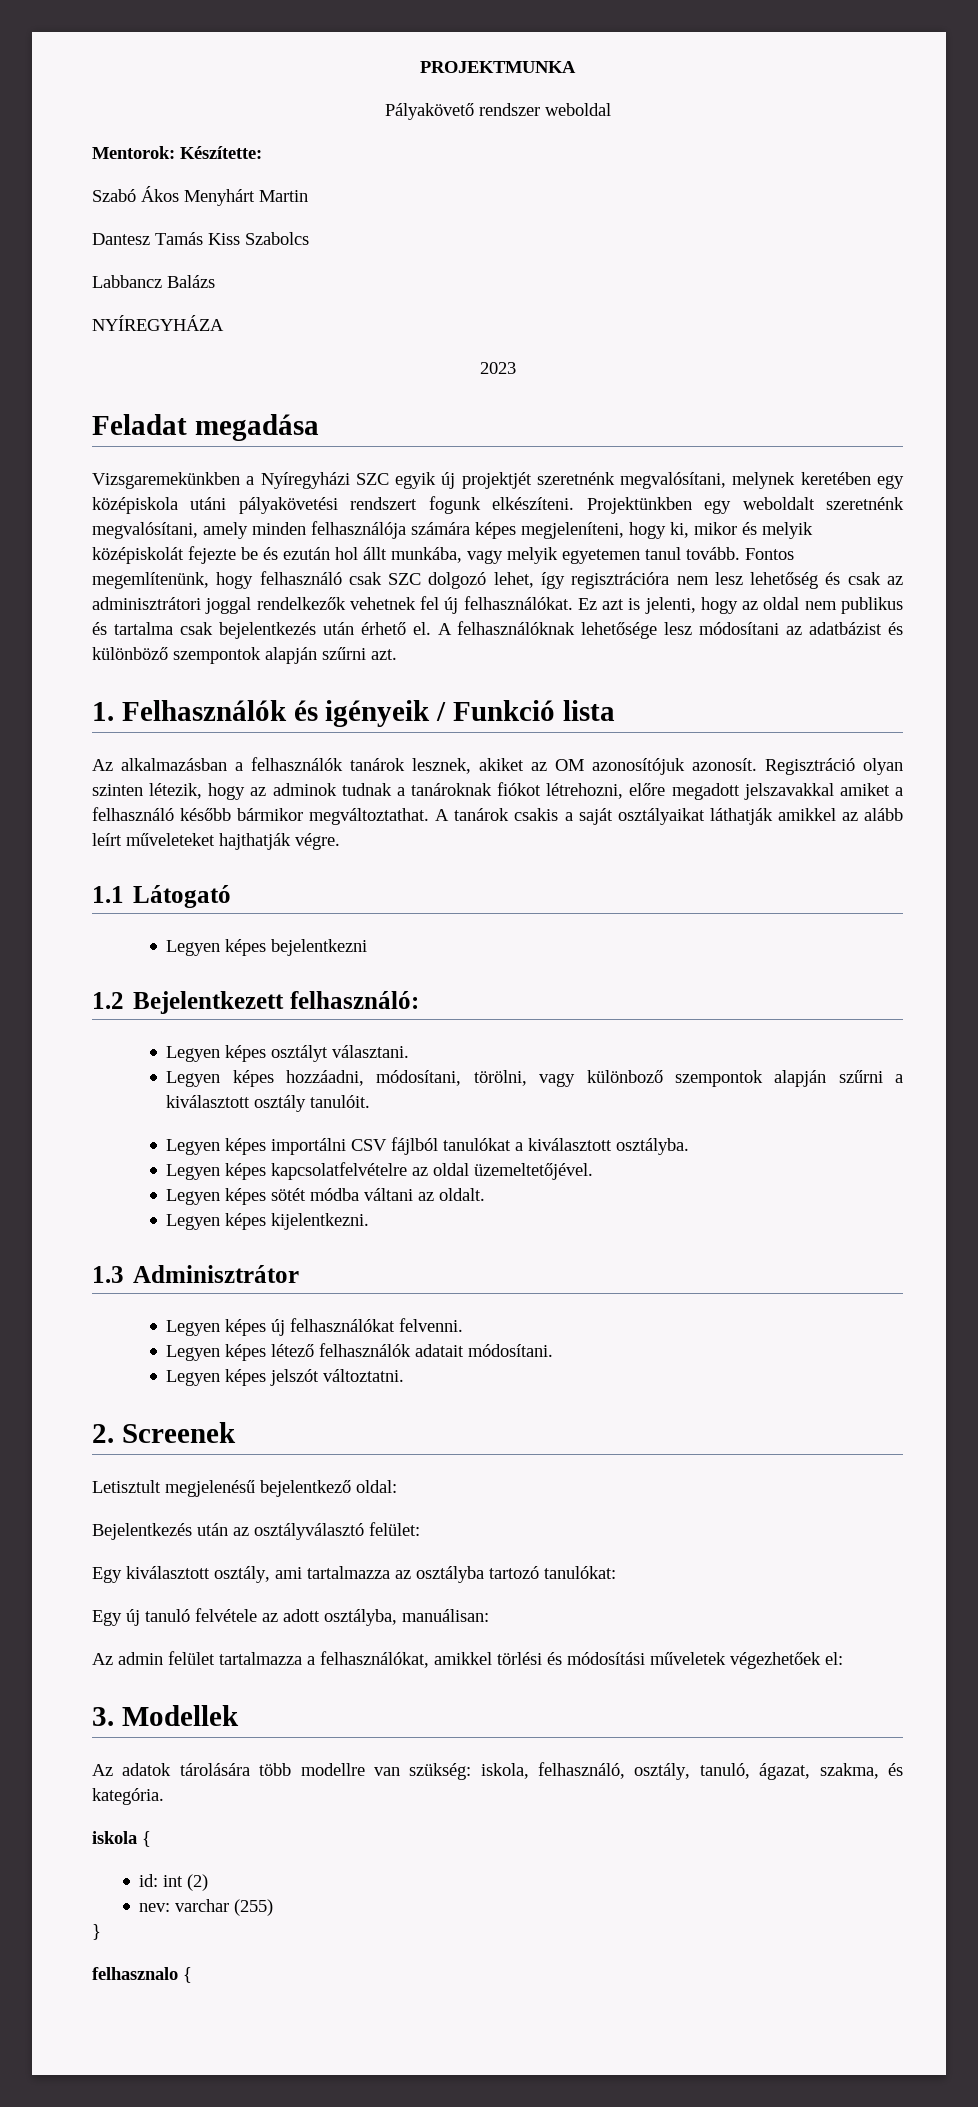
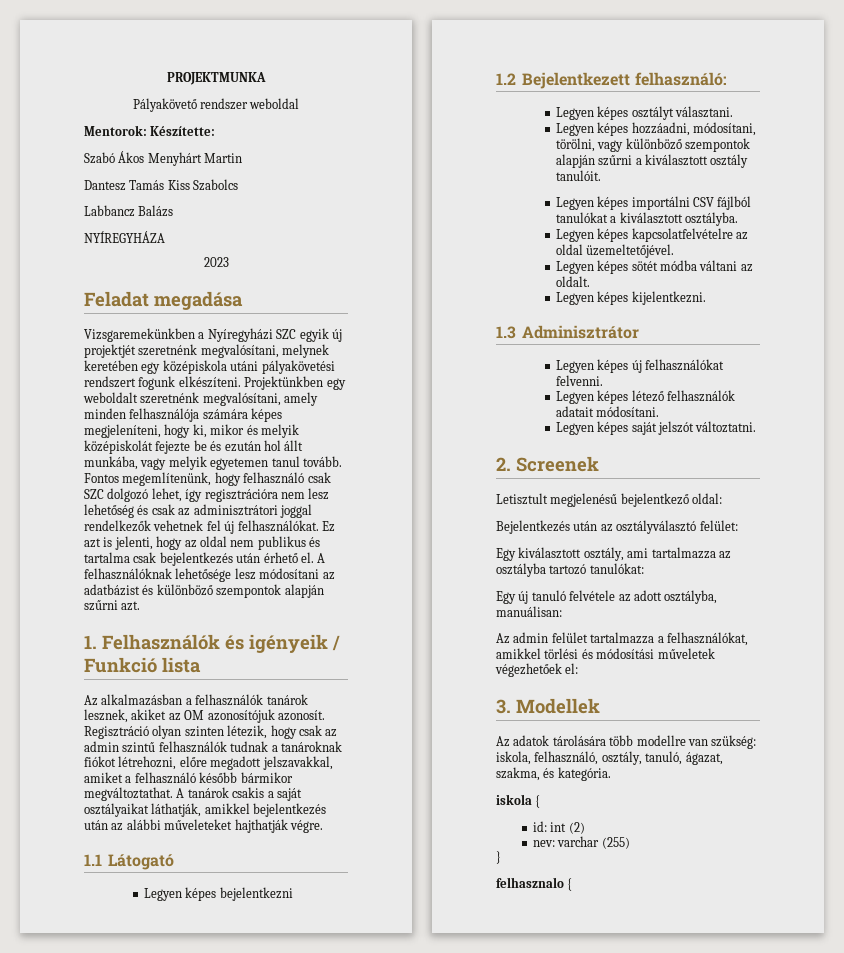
[250,783,337,796] az adminok -> [298,725,338,737] [84,741,227,753] csak az admin szintű felhasználók
[743,783,834,800] jelszavakkal -> [262,756,333,770] jelszavakkal,
[709,808,904,825] [92,833,122,846] láthatják amikkel az alább leírt -> [151,803,327,817] [84,819,161,831] láthatják, amikkel bejelentkezés után az alábbi
[586,1070,663,1083] különboző -> [625,138,682,150] különböző
(267, 1377) none -> [631,422,657,435] saját

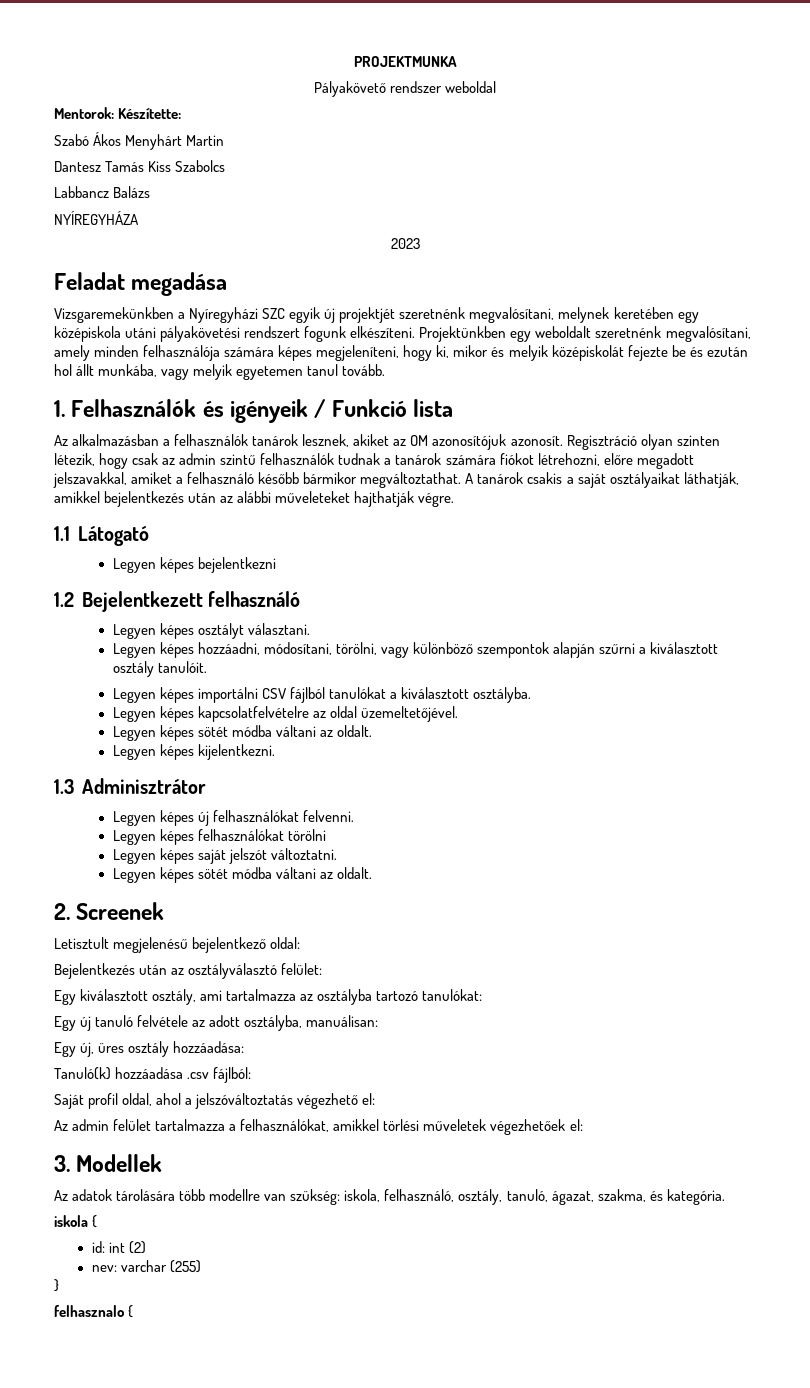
[84,472,331,486] [84,488,330,502] [84,504,312,518] [84,520,335,534] [84,536,320,550] [84,552,326,566] [84,568,335,582] [84,584,324,598] [84,600,141,611] Fontos megemlítenünk, hogy felhasználó csak SZC dolgozó lehet, így regisztrációra nem lesz lehetőség és csak az adminisztrátori joggal rendelkezők vehetnek fel új felhasználókat. Ez azt is jelenti, hogy az oldal nem publikus és tartalma csak bejelentkezés után érhető el. A felhasználóknak lehetősége lesz módosítani az adatbázist és különböző szempontok alapján szűrni azt. -> (386, 370) none
[280,741,342,752] tanároknak -> [395,453,496,465] tanárok számára
[634,72,727,86] felhasználó: -> [207,591,300,607] felhasználó
[631,390,735,402] [555,406,660,417] létező felhasználók adatait módosítani. -> [197,829,326,841] felhasználókat törölni
(757, 427) none -> [112,867,373,883] // Legyen képes sötét módba váltani az oldalt.
(562, 611) none -> [54,1041,245,1057] [54,1067,252,1083] [54,1093,376,1109] // Egy új, üres osztály hozzáadása: // Tanuló(k) hozzáadása .csv fájlból: // Saját profil oldal, ahol a jelszóváltoztatás végezhető el:
[581,648,655,659] és módosítási -> (420, 1125) none

